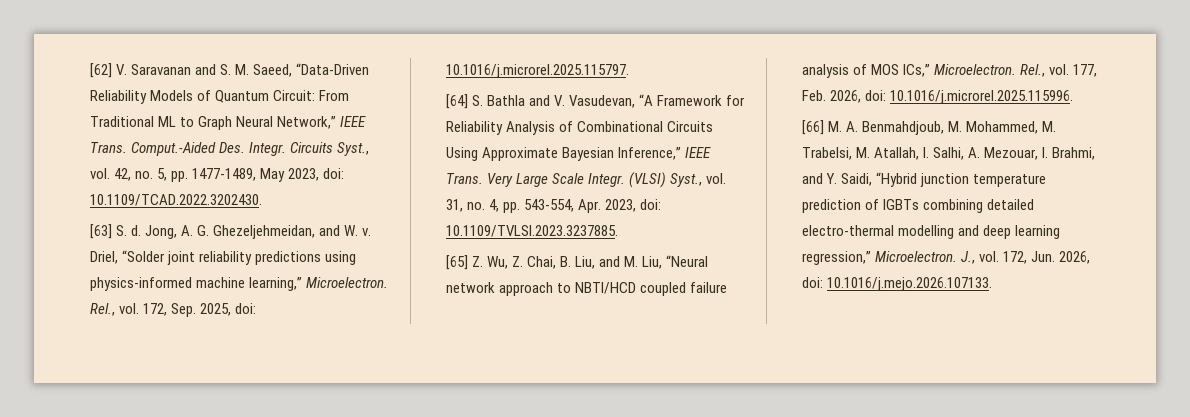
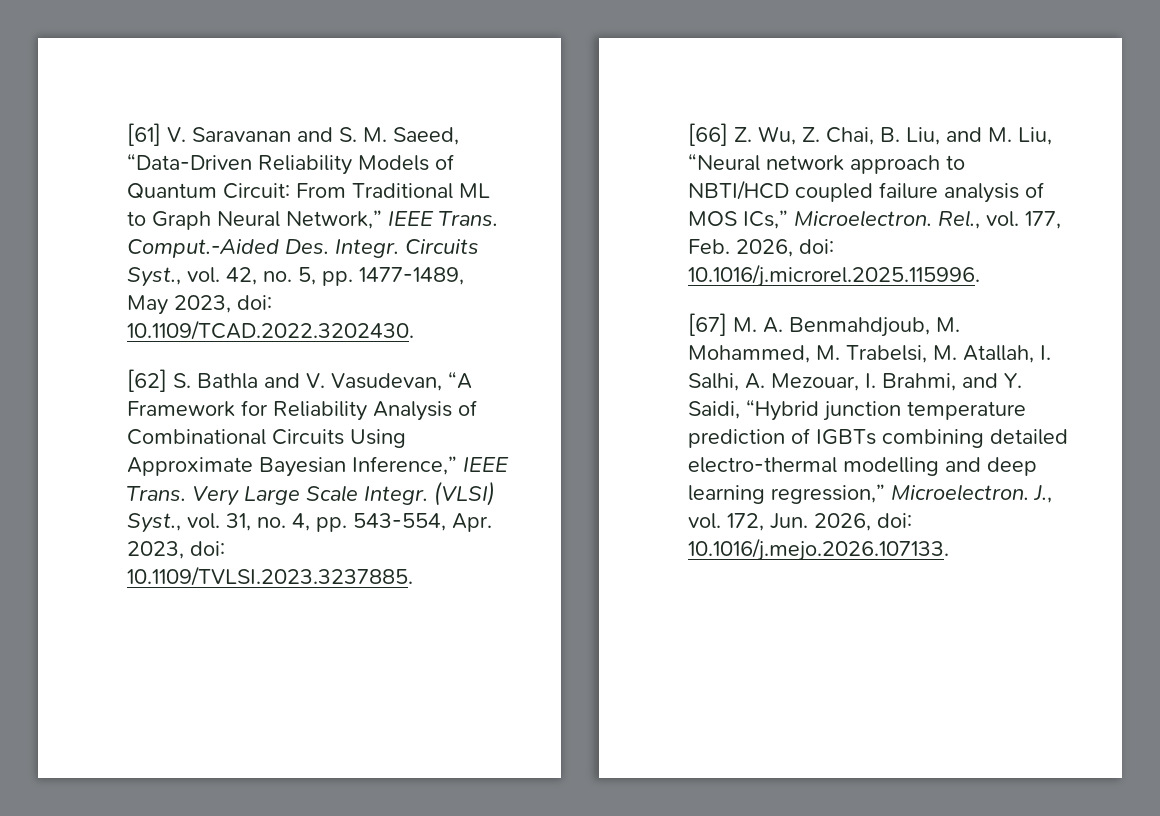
[89,63,112,78] [62] -> [126,123,161,146] [61]
[89,224,372,239] [89,250,357,265] [89,277,389,291] [89,303,257,317] [445,64,629,78] [445,94,468,109] [63] S. d. Jong, A. G. Ghezeljehmeidan, and W. v. Driel, “Solder joint reliability predictions using physics-informed machine learning,” Microelectron. Rel., vol. 172, Sep. 2025, doi: 10.1016/j.microrel.2025.115797. // [64] -> [126,369,167,392] [62]
[445,255,468,270] [65] -> [687,123,728,146] [66]
[801,120,824,135] [66] -> [687,313,727,336] [67]

